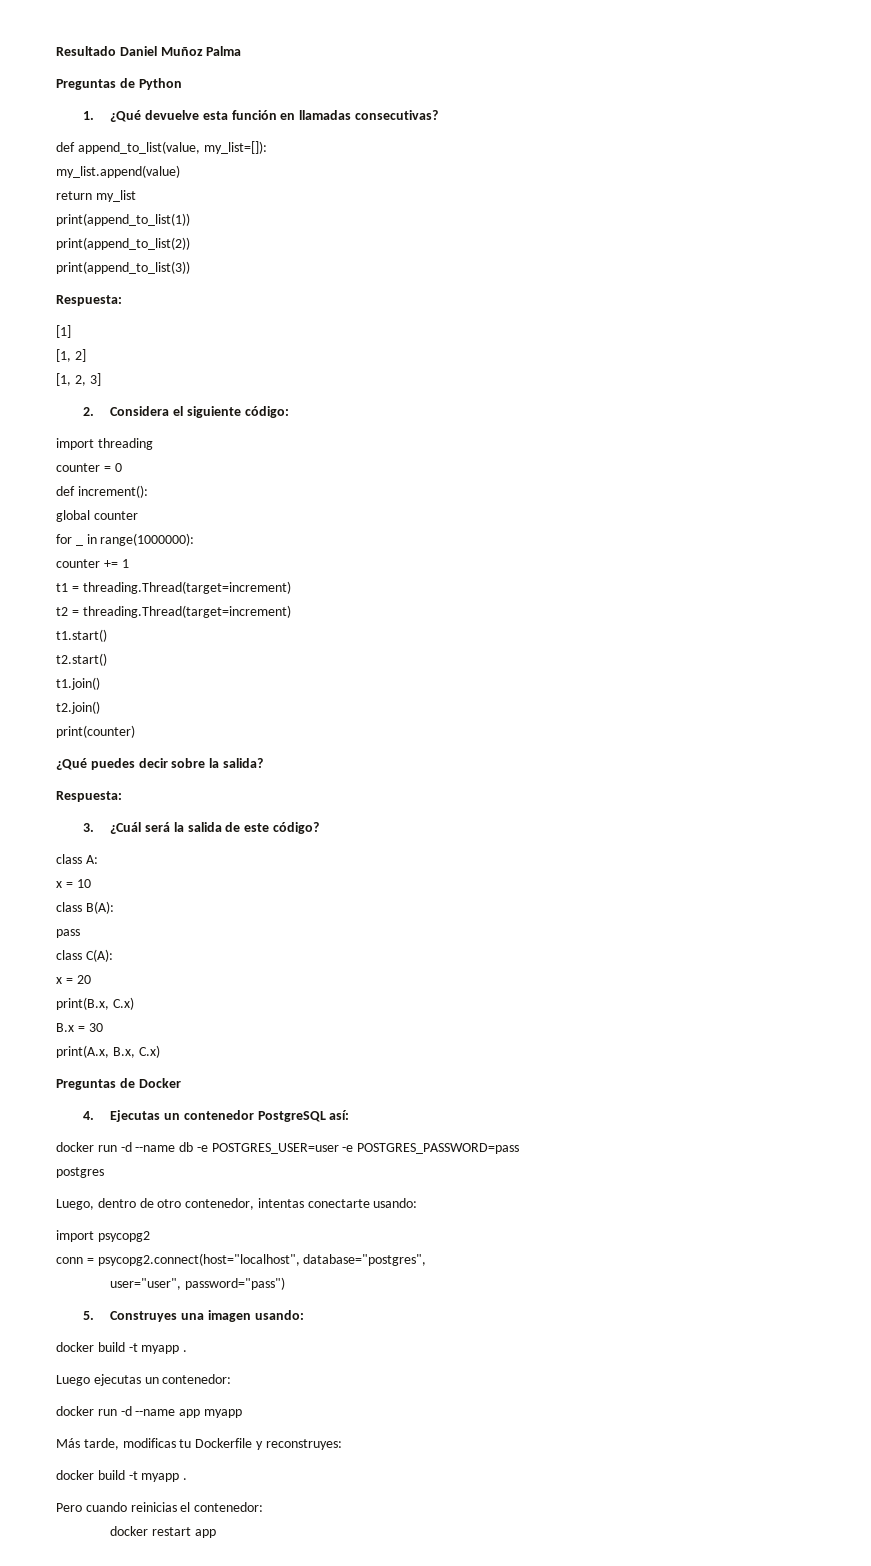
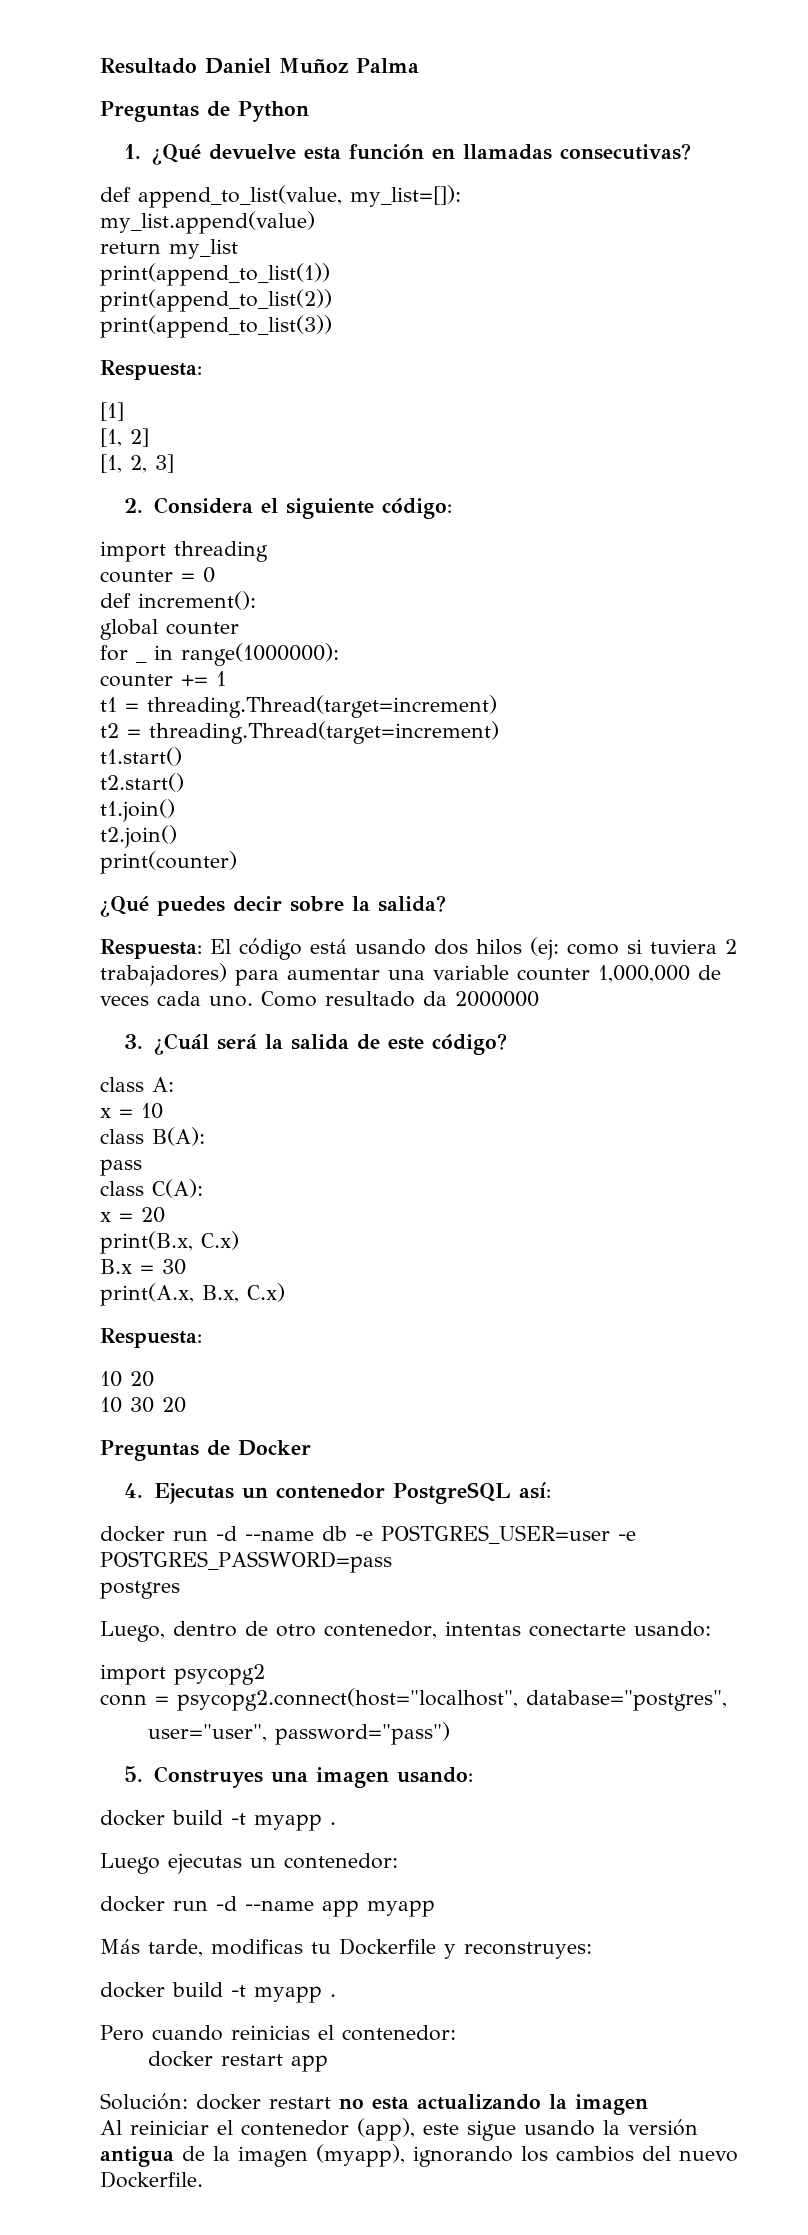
(122, 796) none -> [210,937,737,960] [100,963,721,986] [100,991,539,1007] El código está usando dos hilos (ej: como si tuviera 2 trabajadores) para aumentar una variable counter 1,000,000 de veces cada uno. Como resultado da 2000000
(160, 1051) none -> [100,1328,202,1348] [100,1371,154,1387] [100,1397,186,1413] // Respuesta: // 10 20 // 10 30 20
(216, 1533) none -> [100,2093,648,2115] [100,2118,698,2141] [100,2144,738,2167] [100,2171,203,2188] // Solución: docker restart no esta actualizando la imagen // Al reiniciar el contenedor (app), este sigue usando la versión antigua de la imagen (myapp), ignorando los cambios del nuevo Dockerfile.

